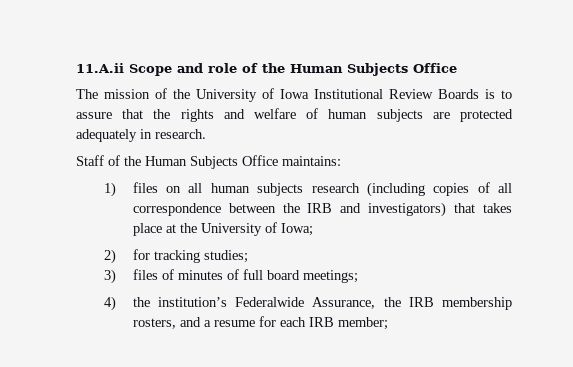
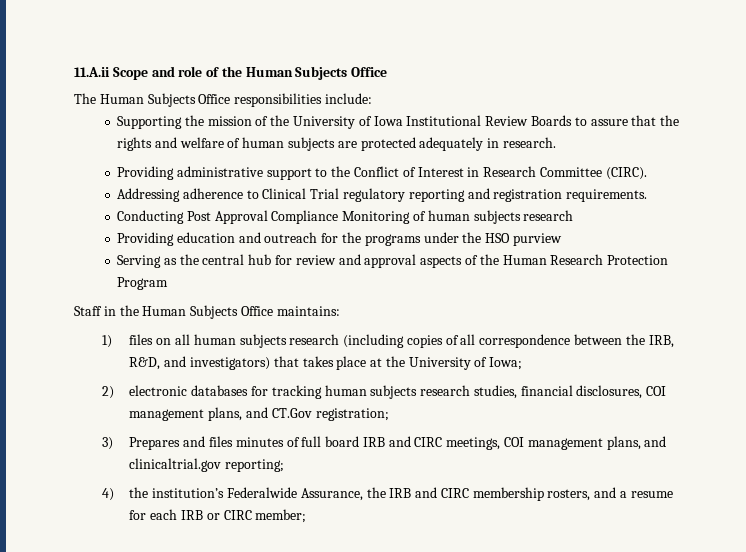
(98, 94) none -> [99,93,372,107] [117,115,204,129] Human Subjects Office responsibilities include: // Supporting the
[485,89,495,99] is -> (572, 120) none
(206, 134) none -> [117,166,647,180] [117,188,648,202] [117,210,574,224] [117,232,562,246] [117,254,669,268] [117,277,169,290] // Providing administrative support to the Conflict of Interest in Research Committee (CIRC). // Addressing adherence to Clinical Trial regulatory reporting and registration requirements. // Conducting Post Approval Compliance Monitoring of human subjects research // Providing education and outreach for the programs under the HSO purview // Serving as the central hub for review and approval aspects of the Human Research Protection Program
[108,155,120,166] of -> [103,306,116,316] in
[307,203,333,213] IRB -> [648,335,674,348] [129,357,161,370] IRB, R&D,
[132,249,248,263] [104,269,358,284] for tracking studies; // 3) files of minutes of full board meetings; -> [129,385,667,399] [129,407,389,421] [101,436,667,450] [129,458,285,472] electronic databases for tracking human subjects research studies, financial disclosures, COI management plans, and CT.Gov registration; // 3) Prepares and files minutes of full board IRB and CIRC meetings, COI management plans, and clinicaltrial.gov reporting;
(434, 302) none -> [415,487,469,498] and CIRC
(334, 322) none -> [206,510,252,520] or CIRC

